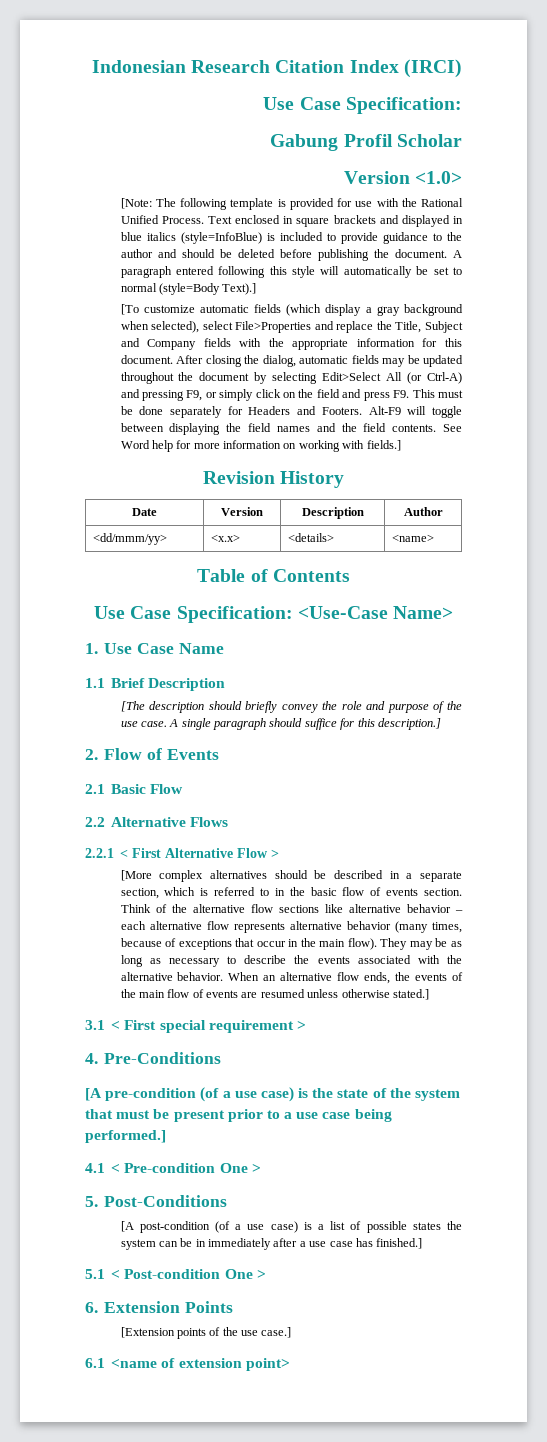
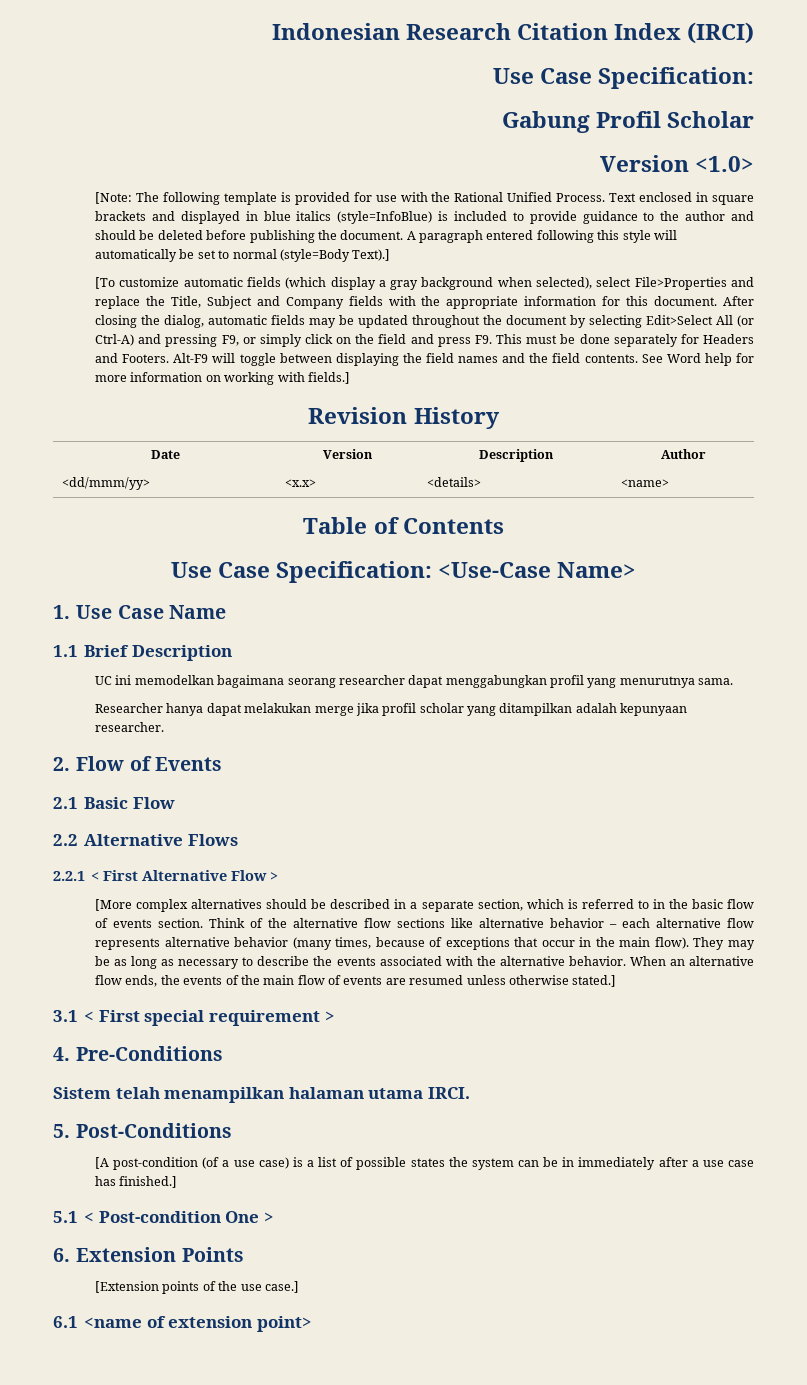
[120,701,462,713] [120,718,441,730] [The description should briefly convey the role and purpose of the use case. A single paragraph should suffice for this description.] -> [95,675,734,688] [95,703,688,716] [95,722,165,732] UC ini memodelkan bagaimana seorang researcher dapat menggabungkan profil yang menurutnya sama. // Researcher hanya dapat melakukan merge jika profil scholar yang ditampilkan adalah kepunyaan researcher.
[85,1087,461,1102] [85,1109,392,1122] [85,1130,166,1143] [85,1163,261,1173] [A pre-condition (of a use case) is the state of the system that must be present prior to a use case being performed.] // 4.1 < Pre-condition One > -> [53,1087,470,1103] Sistem telah menampilkan halaman utama IRCI.

